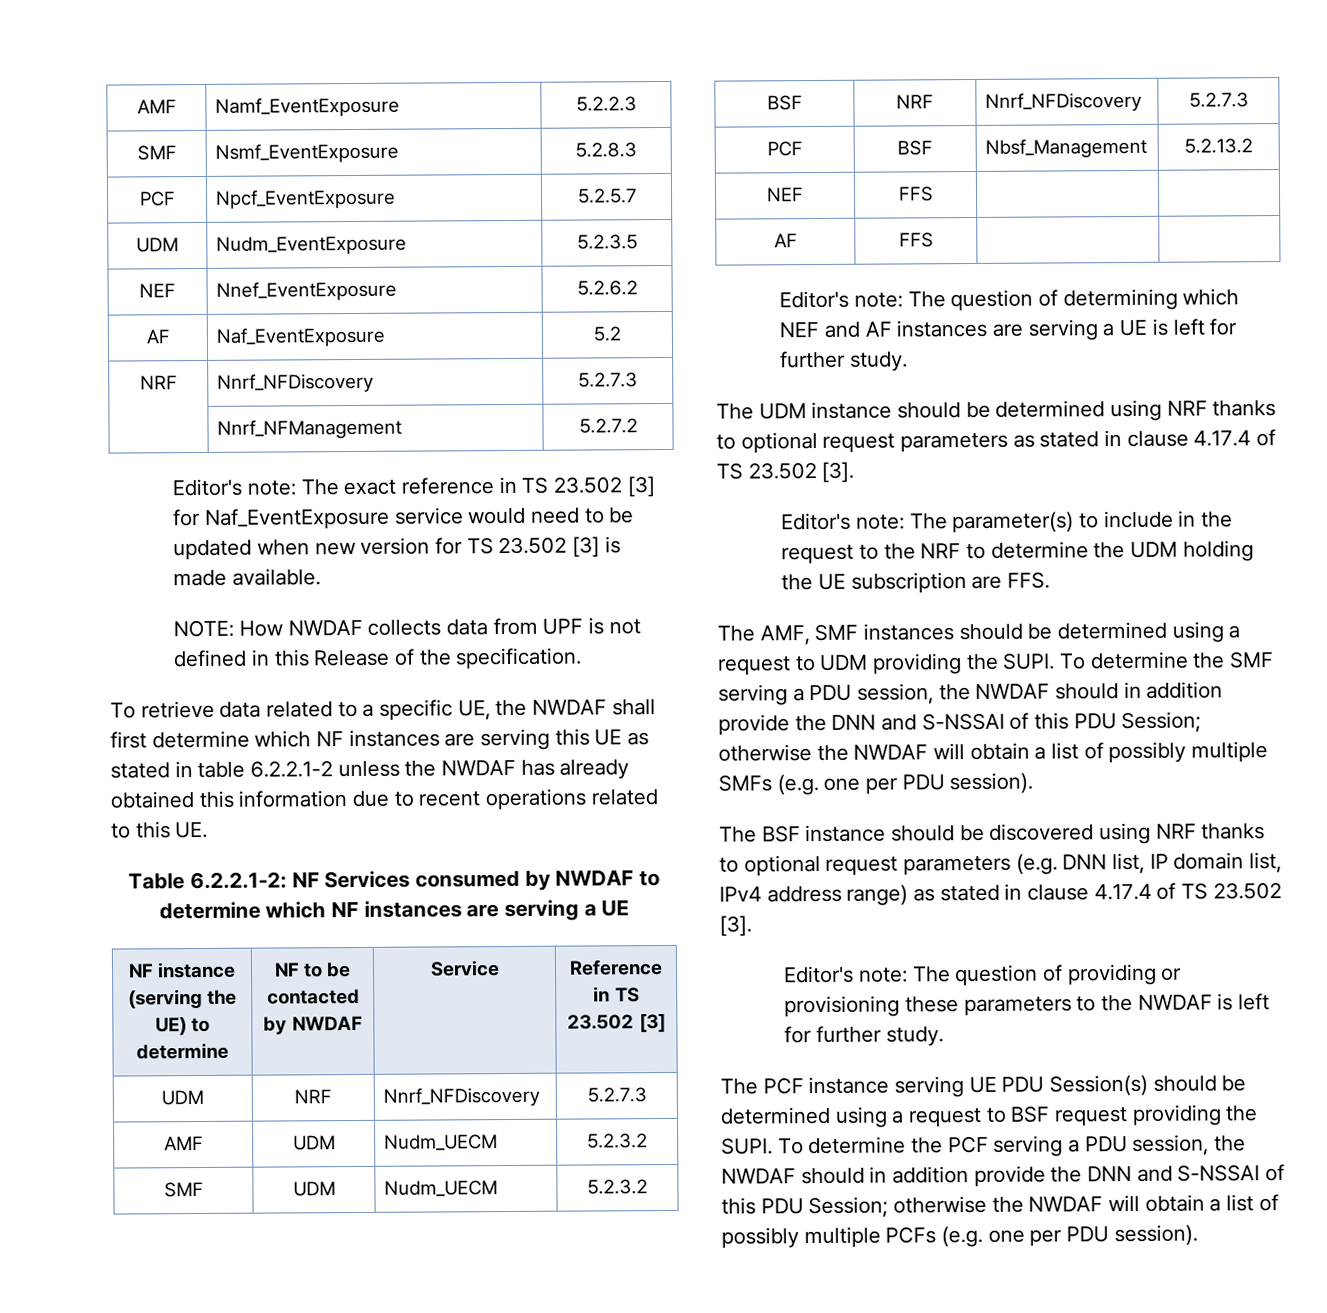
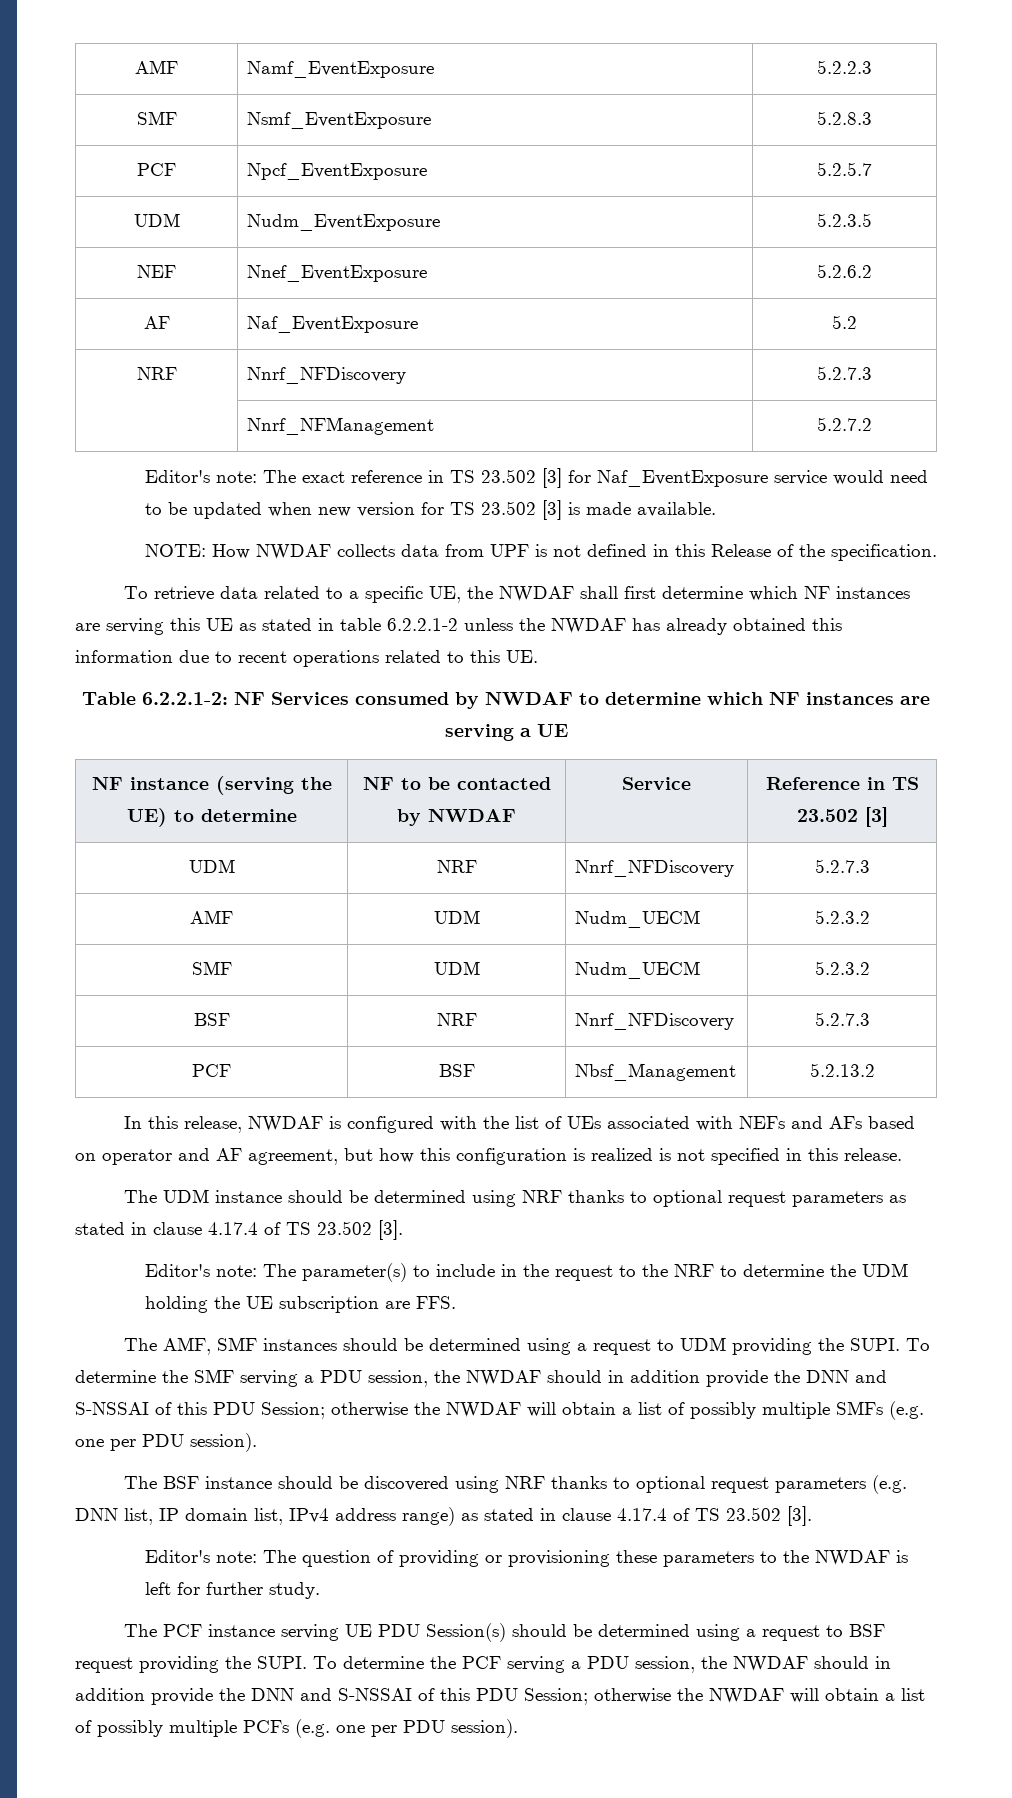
[766,187,804,202] [897,186,934,202] [773,233,798,248] [898,232,934,248] [779,288,1240,312] [779,318,1238,341] [780,350,909,372] // NEF | FFS | | // AF | FFS | | // Editor's note: The question of determining which NEF and AF instances are serving a UE is left for further study. -> [124,1116,916,1133] [75,1148,902,1165] // In this release, NWDAF is configured with the list of UEs associated with NEFs and AFs based on operator and AF agreement, but how this configuration is realized is not specified in this release.

